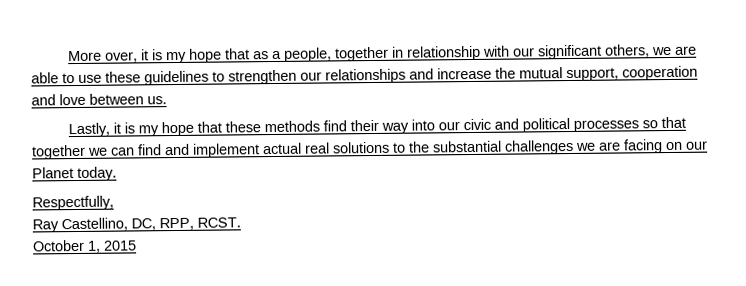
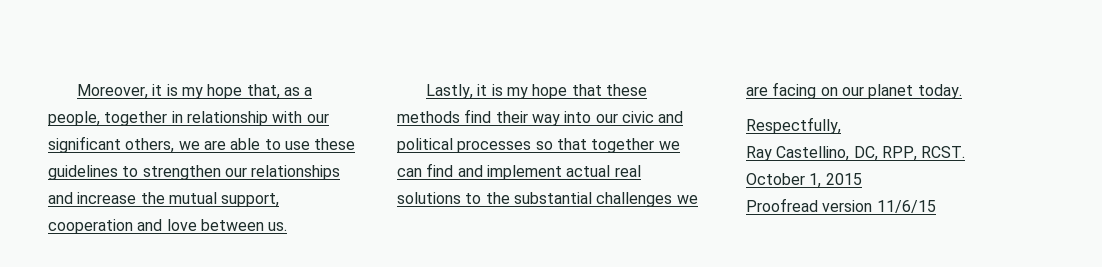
[68,48,251,64] More over, it is my hope that -> [77,84,280,99] Moreover, it is my hope that,
[32,167,74,179] Planet -> [868,84,914,99] planet
(137, 245) none -> [746,198,936,213] // Proofread version 11/6/15

